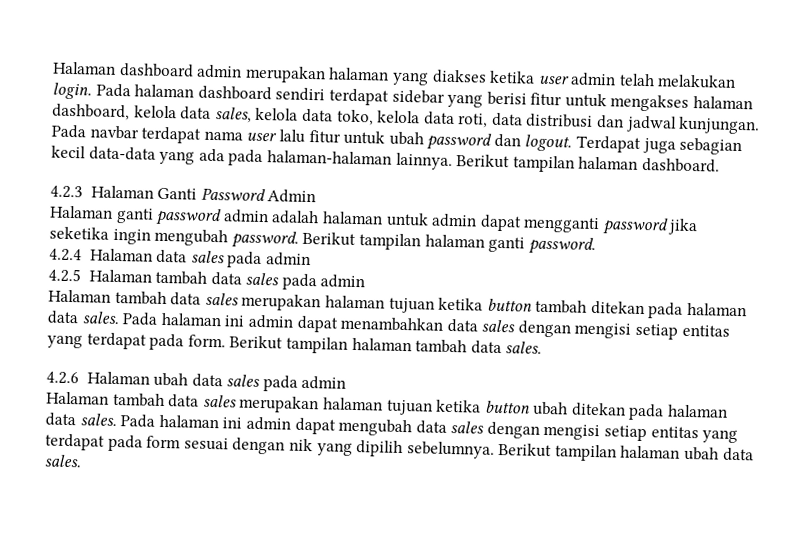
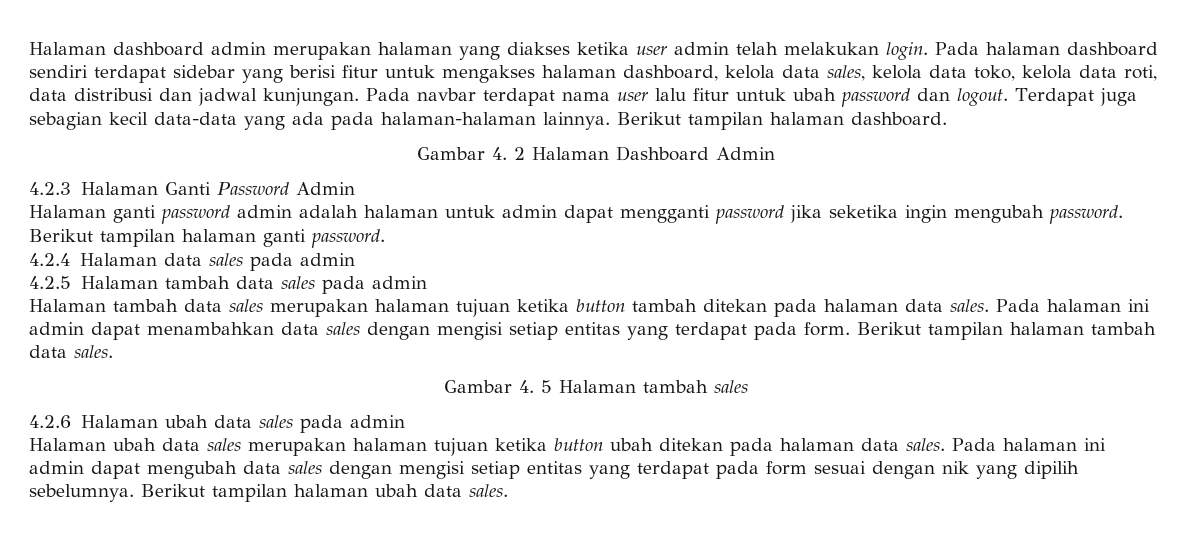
(720, 165) none -> [417,146,775,161] // Gambar 4. 2 Halaman Dashboard Admin
(543, 347) none -> [444,380,748,393] // Gambar 4. 5 Halaman tambah sales
[112,392,165,408] tambah -> [113,438,156,451] ubah

